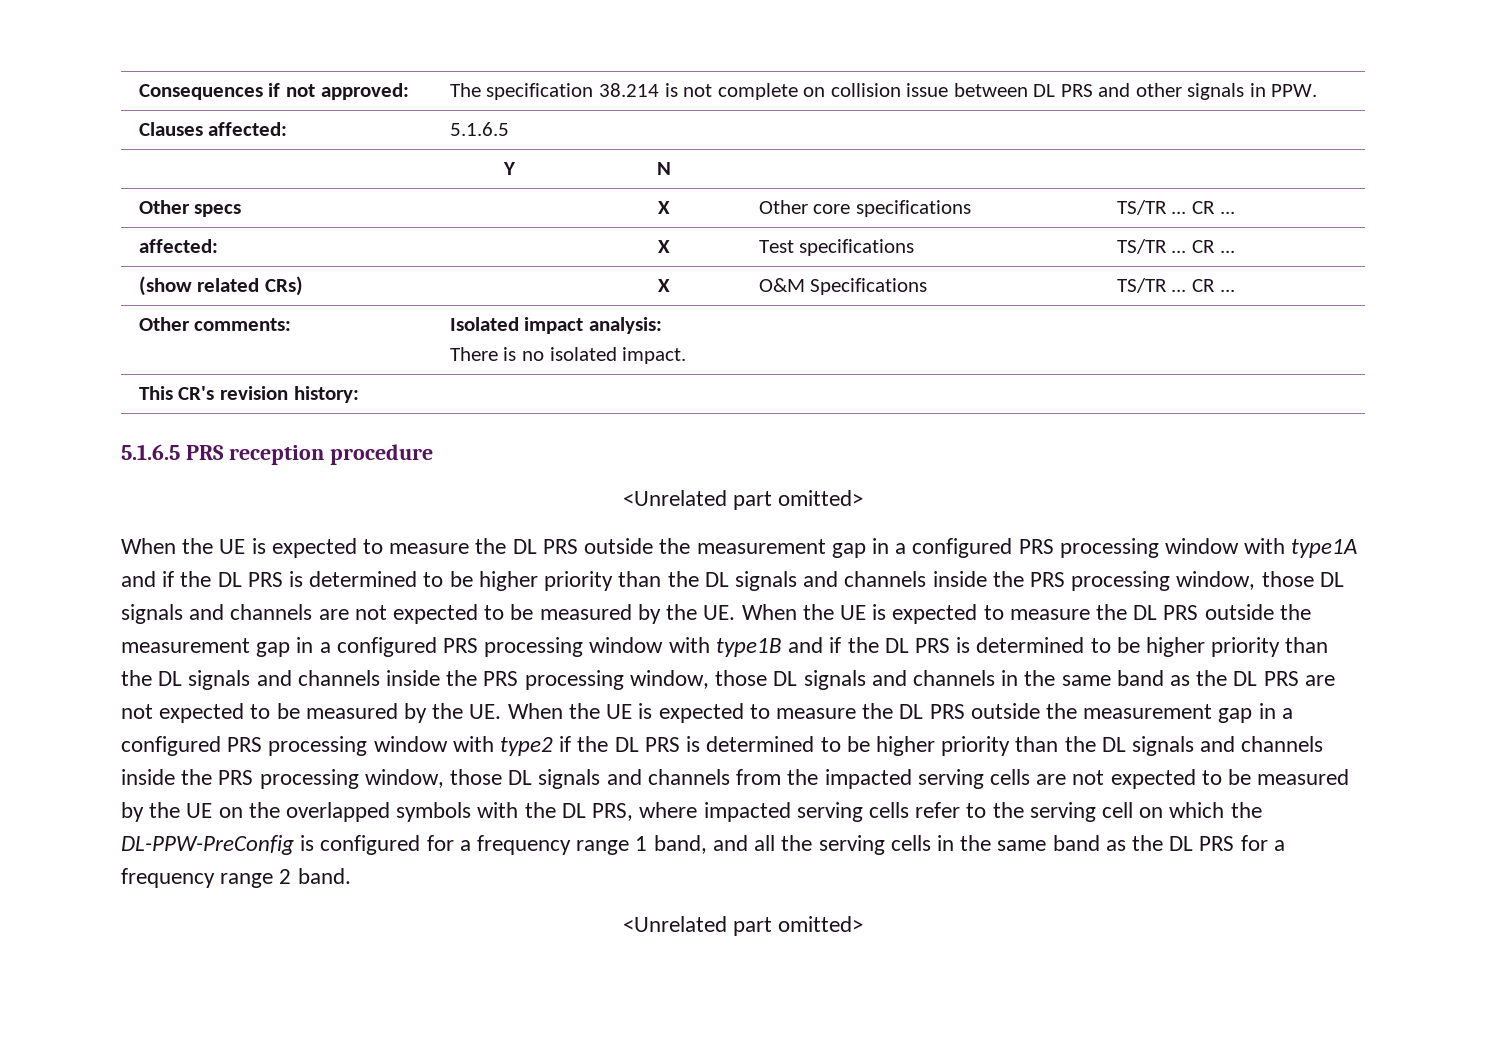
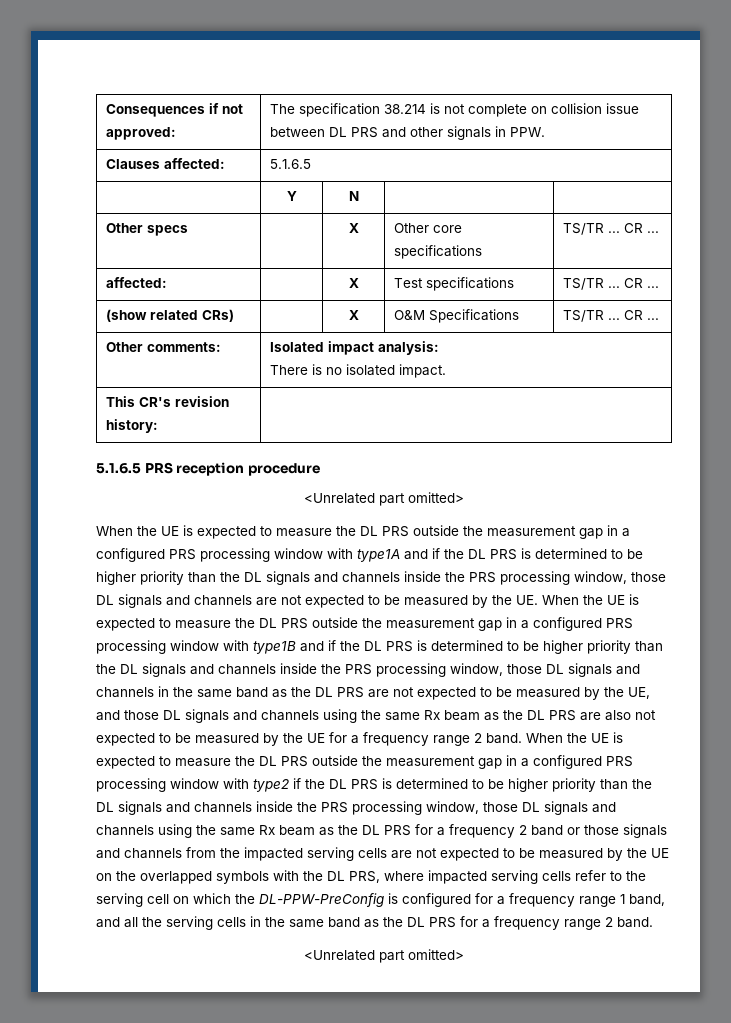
[469,704,502,719] UE. -> [628,687,650,699] [96,709,656,723] [96,732,522,746] UE, and those DL signals and channels using the same Rx beam as the DL PRS are also not expected to be measured by the UE for a frequency range 2 band.
(730, 777) none -> [158,824,667,838] [96,848,182,859] using the same Rx beam as the DL PRS for a frequency 2 band or those signals and channels

